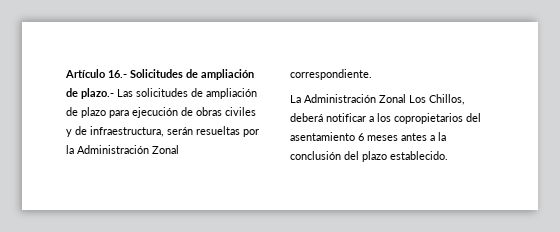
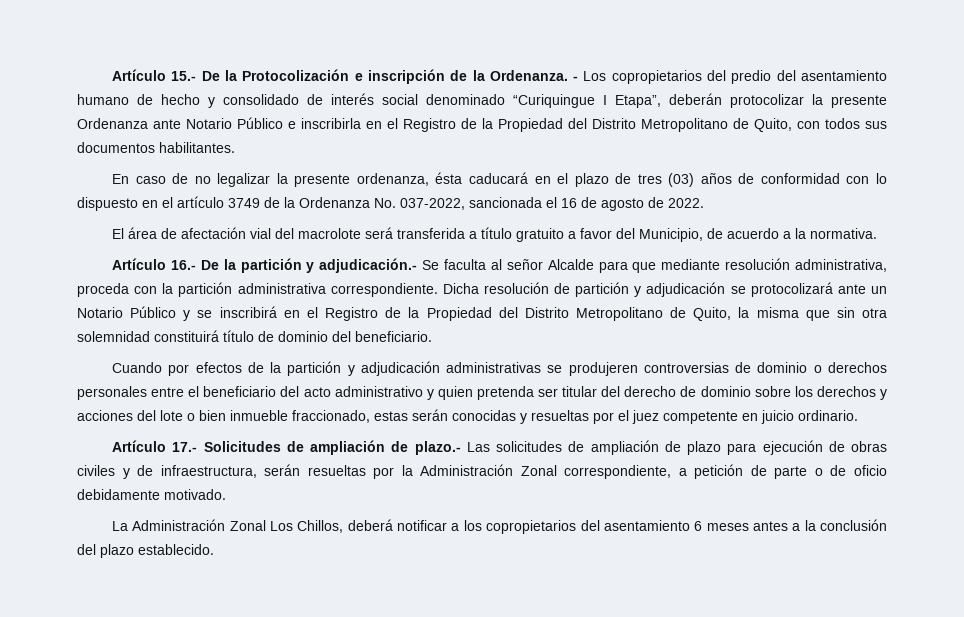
[65,69,127,78] Artículo 16.- -> [112,69,887,84] [77,93,887,108] [77,117,887,132] [77,142,235,153] [112,172,887,187] [77,196,704,211] [112,227,878,242] [112,258,887,273] [77,282,887,297] [77,306,887,321] [77,330,432,342] [112,361,888,376] [77,386,887,400] [77,409,858,424] [112,440,198,452] Artículo 15.- De la Protocolización e inscripción de la Ordenanza. - Los copropietarios del predio del asentamiento humano de hecho y consolidado de interés social denominado “Curiquingue I Etapa”, deberán protocolizar la presente Ordenanza ante Notario Público e inscribirla en el Registro de la Propiedad del Distrito Metropolitano de Quito, con todos sus documentos habilitantes. // En caso de no legalizar la presente ordenanza, ésta caducará en el plazo de tres (03) años de conformidad con lo dispuesto en el artículo 3749 de la Ordenanza No. 037-2022, sancionada el 16 de agosto de 2022. // El área de afectación vial del macrolote será transferida a título gratuito a favor del Municipio, de acuerdo a la normativa. // Artículo 16.- De la partición y adjudicación.- Se faculta al señor Alcalde para que mediante resolución administrativa, proceda con la partición administrativa correspondiente. Dicha resolución de partición y adjudicación se protocolizará ante un Notario Público y se inscribirá en el Registro de la Propiedad del Distrito Metropolitano de Quito, la misma que sin otra solemnidad constituirá título de dominio del beneficiario. // Cuando por efectos de la partición y adjudicación administrativas se produjeren controversias de dominio o derechos personales entre el beneficiario del acto administrativo y quien pretenda ser titular del derecho de dominio sobre los derechos y acciones del lote o bien inmueble fraccionado, estas serán conocidas y resueltas por el juez competente en juicio ordinario. // Artículo 17.-
[290,69,372,80] correspondiente. -> [564,464,887,479] [77,489,226,500] correspondiente, a petición de parte o de oficio debidamente motivado.

